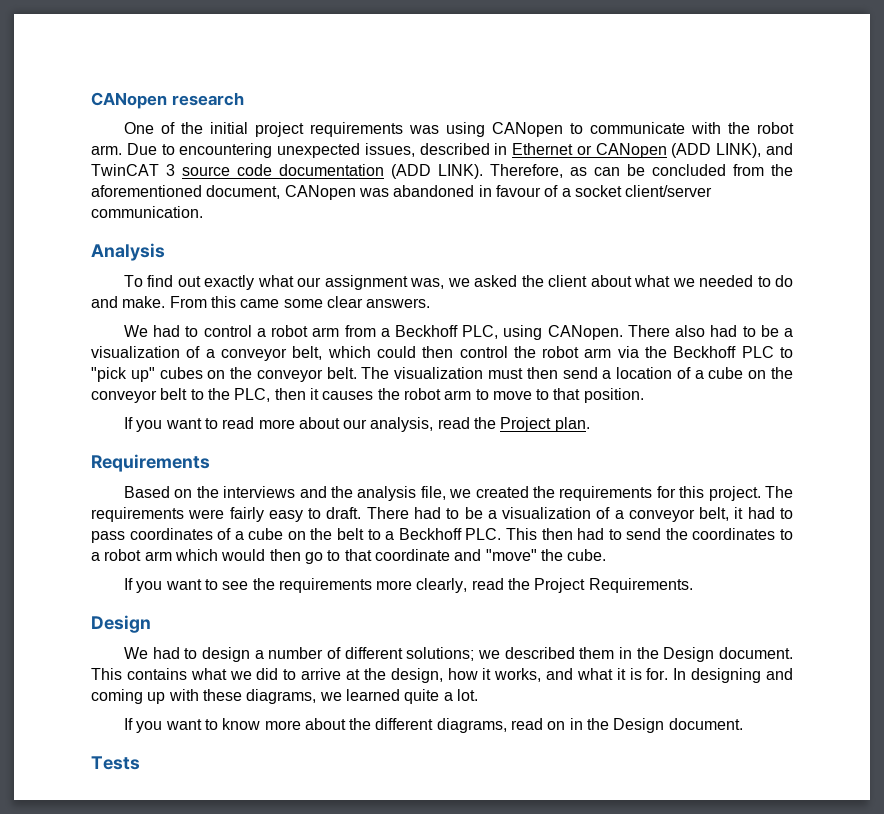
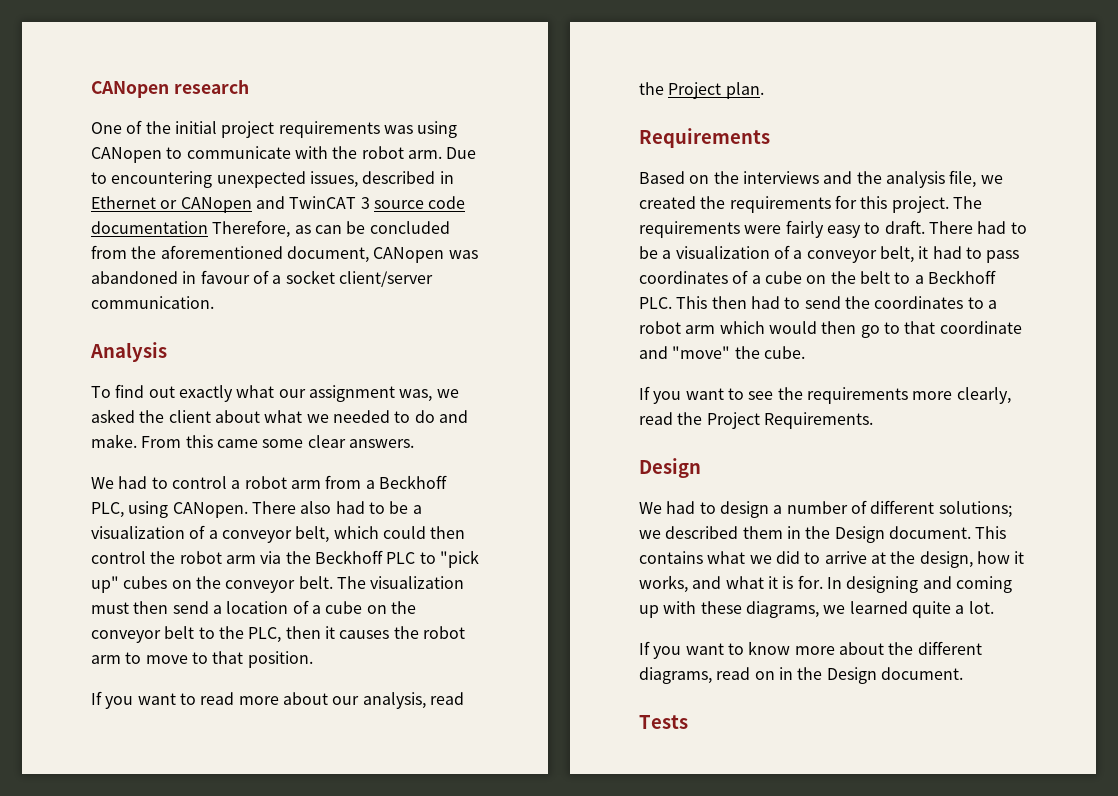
[671,143,762,158] (ADD LINK), -> (252, 205) none
[391,164,483,179] (ADD LINK). -> (208, 227) none

